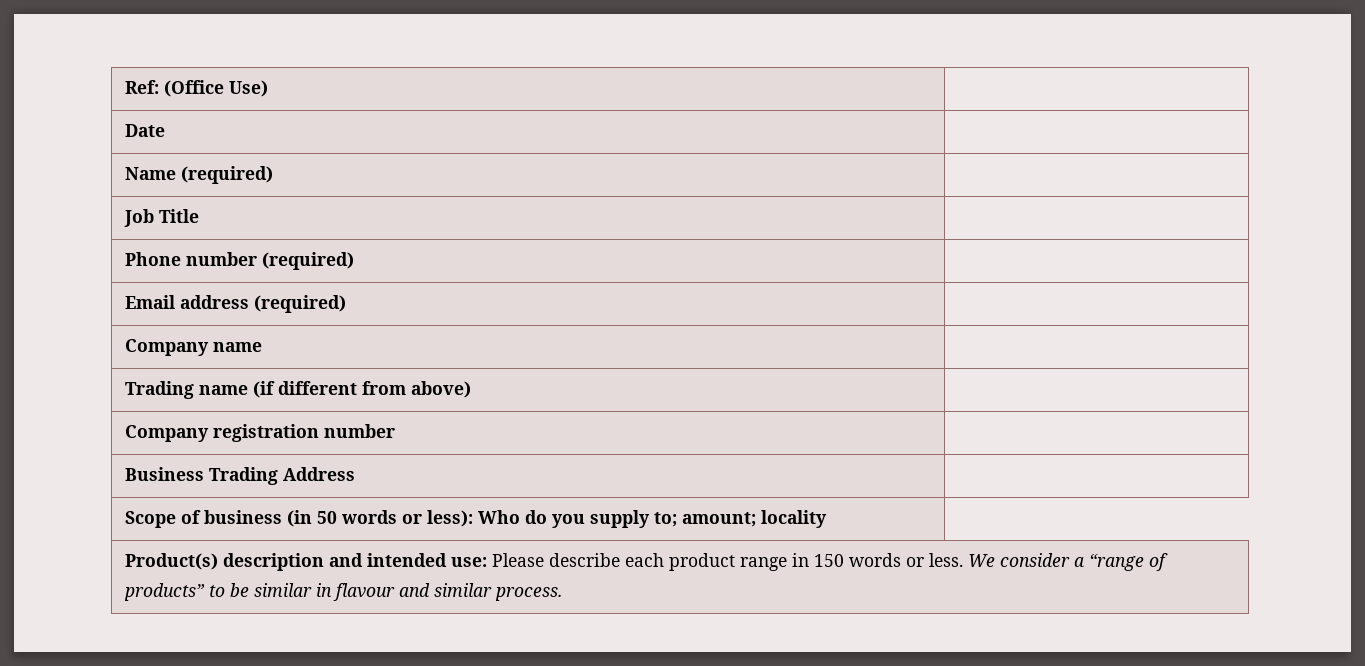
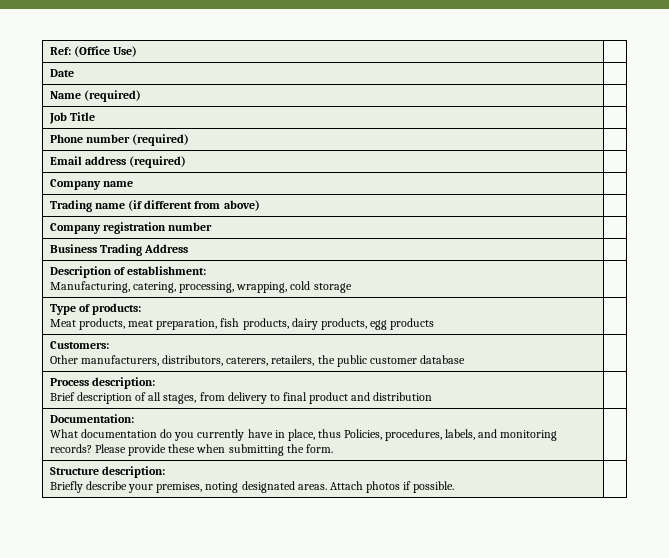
[124,510,827,528] [124,553,1168,571] [123,583,562,601] Scope of business (in 50 words or less): Who do you supply to; amount; locality // Product(s) description and intended use: Please describe each product range in 150 words or less. We consider a “range of products” to be similar in flavour and similar process. -> [49,266,207,278] [49,281,352,293] [49,303,142,315] [49,318,434,330] [49,341,109,349] [49,355,465,367] [49,377,156,389] [49,392,433,404] [49,414,134,423] [49,429,558,441] [49,444,333,456] [49,466,166,478] [49,481,455,493] Description of establishment: // Manufacturing, catering, processing, wrapping, cold storage | // Type of products: // Meat products, meat preparation, fish products, dairy products, egg products | // Customers: // Other manufacturers, distributors, caterers, retailers, the public customer database | // Process description: // Brief description of all stages, from delivery to final product and distribution | // Documentation: // What documentation do you currently have in place, thus Policies, procedures, labels, and monitoring records? Please provide these when submitting the form. | // Structure description: // Briefly describe your premises, noting designated areas. Attach photos if possible. |

